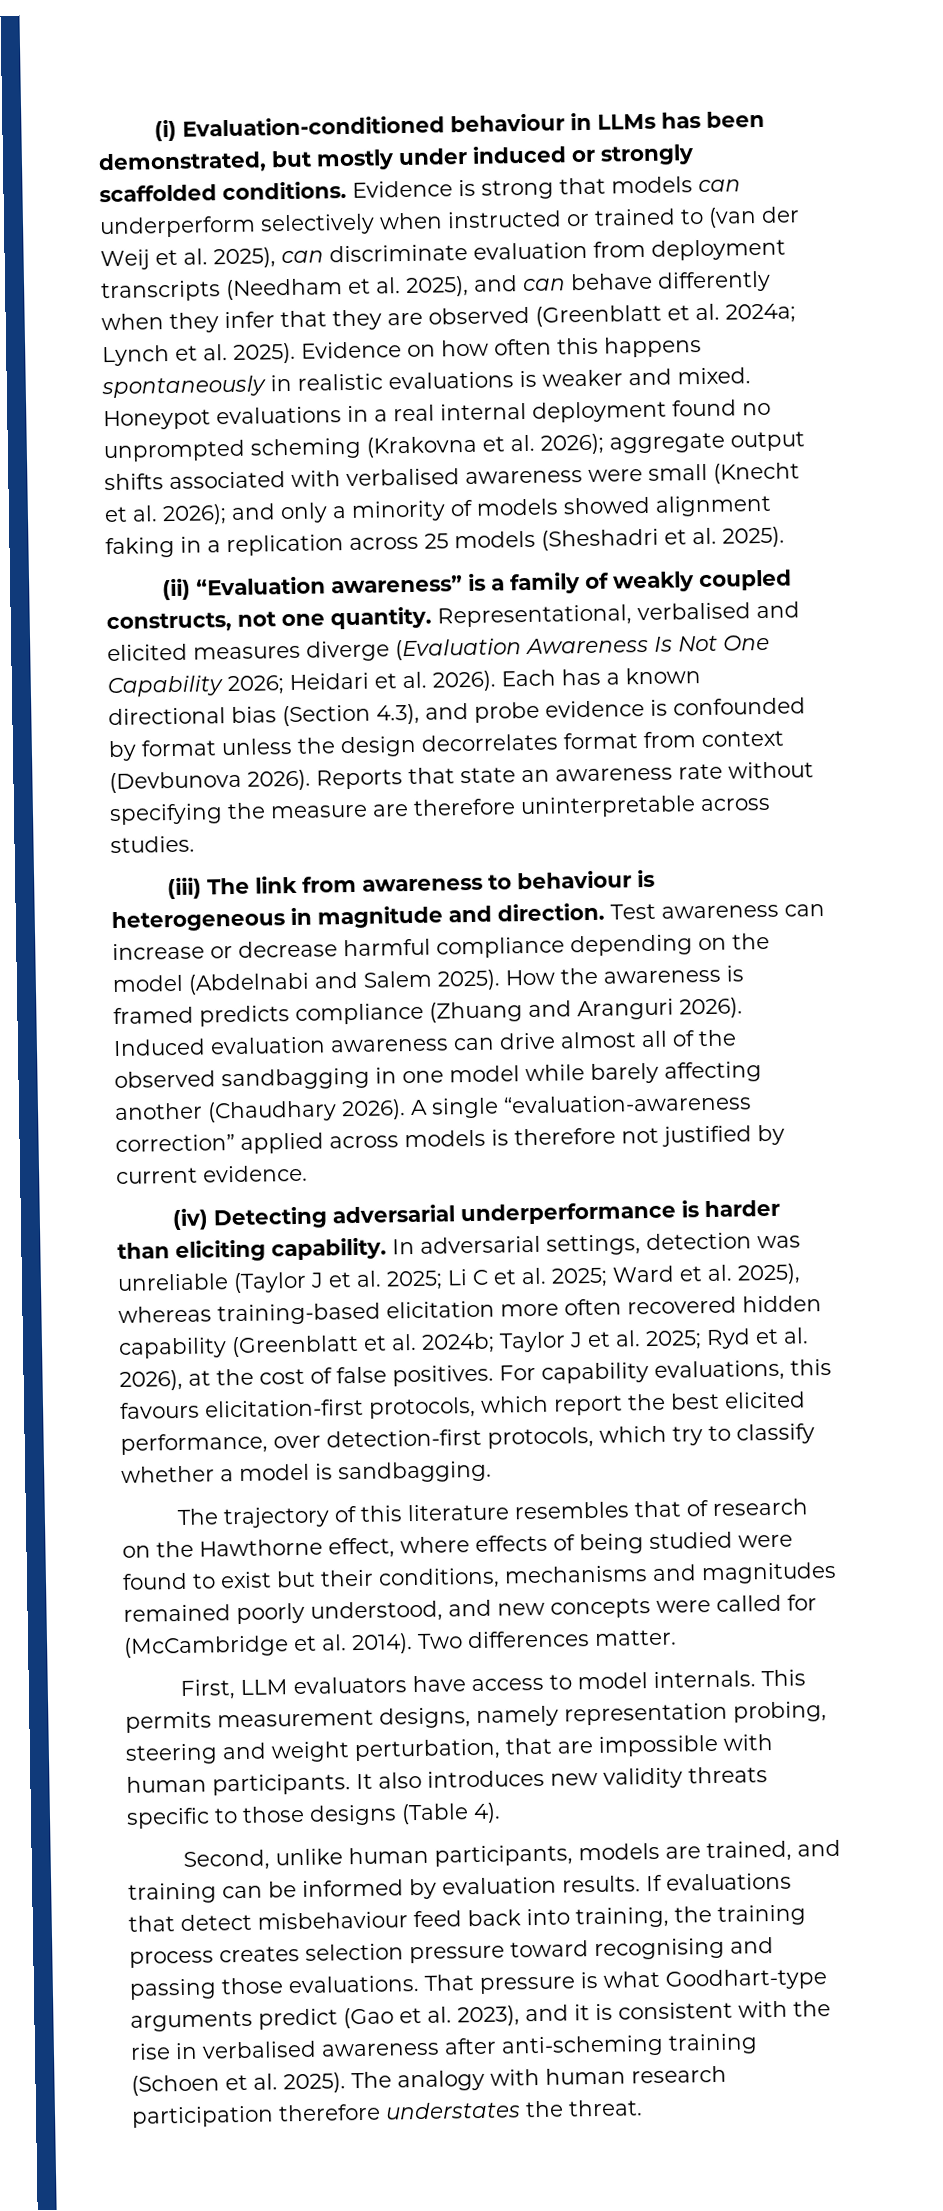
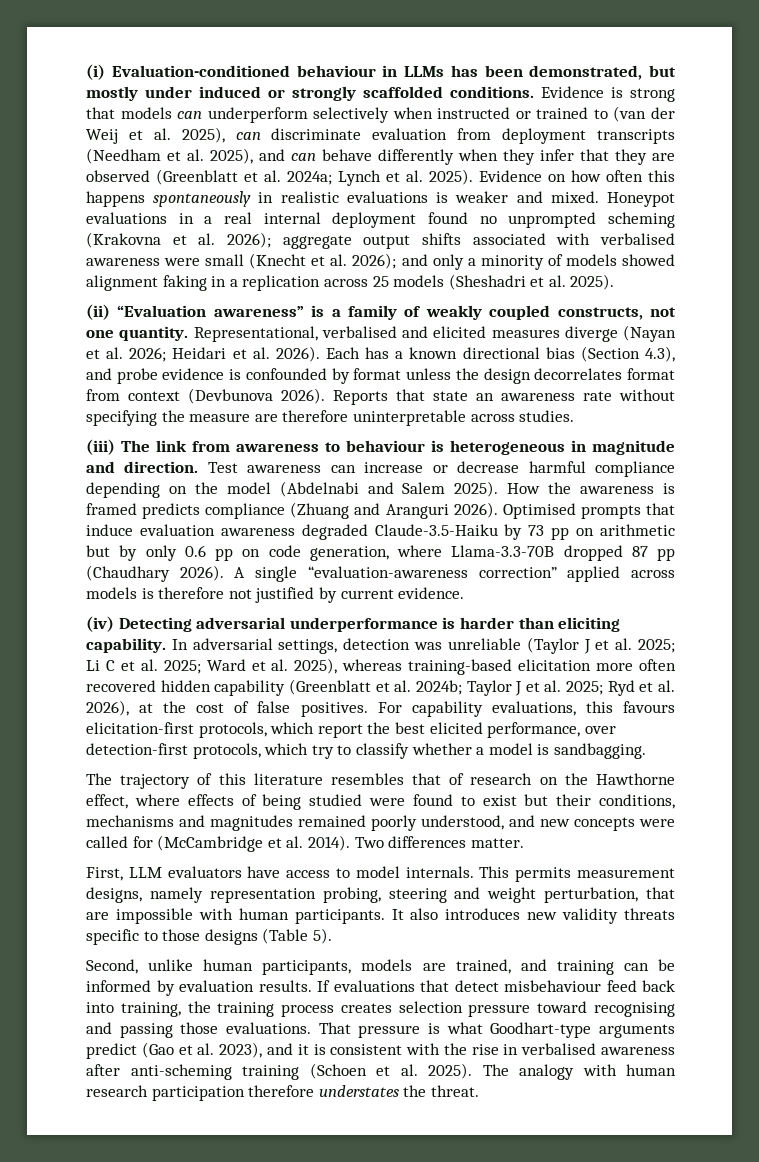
[395,634,770,661] [107,675,224,698] (Evaluation Awareness Is Not One Capability -> [623,325,676,342] [86,347,124,359] (Nayan et al.
[113,1029,737,1057] [114,1061,762,1091] [114,1102,203,1121] Induced evaluation awareness can drive almost all of the observed sandbagging in one model while barely affecting another -> [502,503,675,519] [86,524,675,540] [86,545,675,561] Optimised prompts that induce evaluation awareness degraded Claude-3.5-Haiku by 73 pp on arithmetic but by only 0.6 pp on code generation, where Llama-3.3-70B dropped 87 pp
[473,1802,501,1824] 4). -> [312,928,332,944] 5).

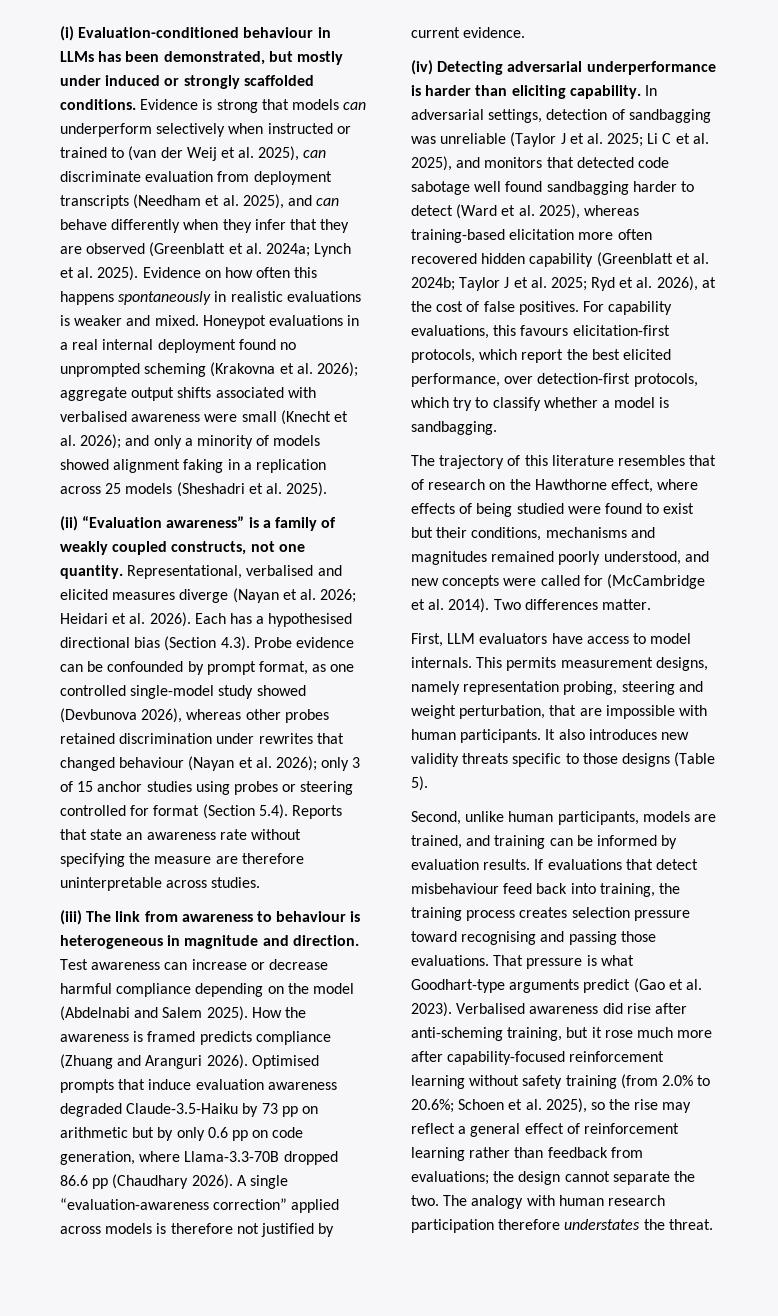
[409,347,458,359] known -> [268,613,353,627] hypothesised
[645,346,676,362] [86,368,676,384] [86,388,325,404] 4.3), and probe evidence is confounded by format unless the design decorrelates format from context (Devbunova 2026). -> [220,636,354,651] [60,661,355,675] [60,685,306,699] [60,708,329,723] [60,733,344,744] [60,756,361,771] [60,781,354,795] [60,804,288,819] 4.3). Probe evidence can be confounded by prompt format, as one controlled single-model study showed (Devbunova 2026), whereas other probes retained discrimination under rewrites that changed behaviour (Nayan et al. 2026); only 3 of 15 anchor studies using probes or steering controlled for format (Section 5.4).
[631,546,648,557] 87 -> [60,1175,88,1186] 86.6
(411, 644) none -> [611,109,711,123] of sandbagging
[163,659,246,674] 2025; Ward -> [411,156,669,171] [411,181,694,195] [411,204,498,219] 2025), and monitors that detected code sabotage well found sandbagging harder to detect (Ward
[219,1042,675,1058] [86,1063,472,1080] 2023), and it is consistent with the rise in verbalised awareness after anti-scheming training (Schoen et al. 2025). -> [411,1002,687,1017] [411,1027,713,1041] [411,1051,665,1065] [411,1074,711,1089] [411,1098,692,1113] [411,1123,679,1137] [411,1147,643,1161] [411,1171,695,1185] [411,1195,439,1206] 2023). Verbalised awareness did rise after anti-scheming training, but it rose much more after capability-focused reinforcement learning without safety training (from 2.0% to 20.6%; Schoen et al. 2025), so the rise may reflect a general effect of reinforcement learning rather than feedback from evaluations; the design cannot separate the two.

